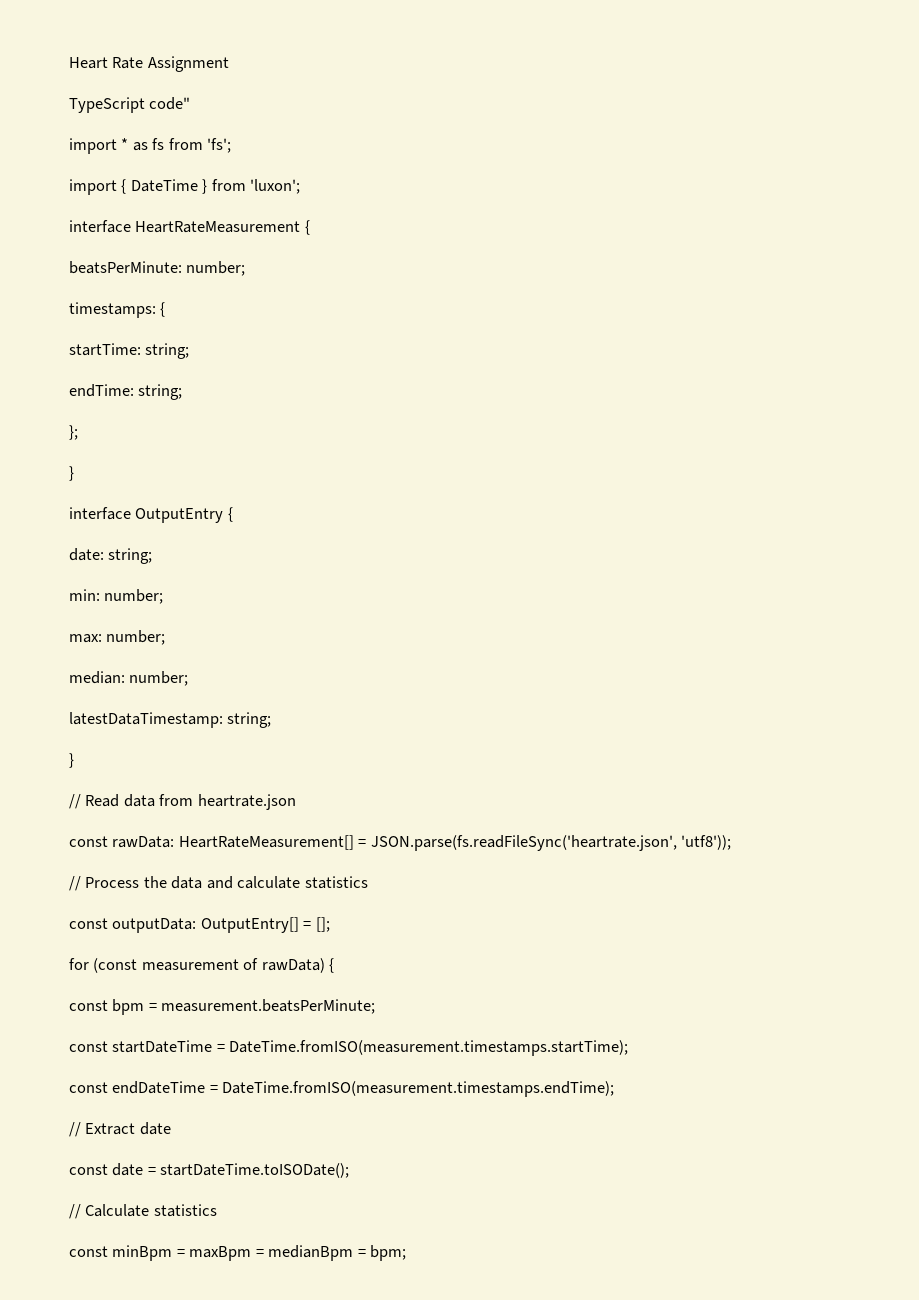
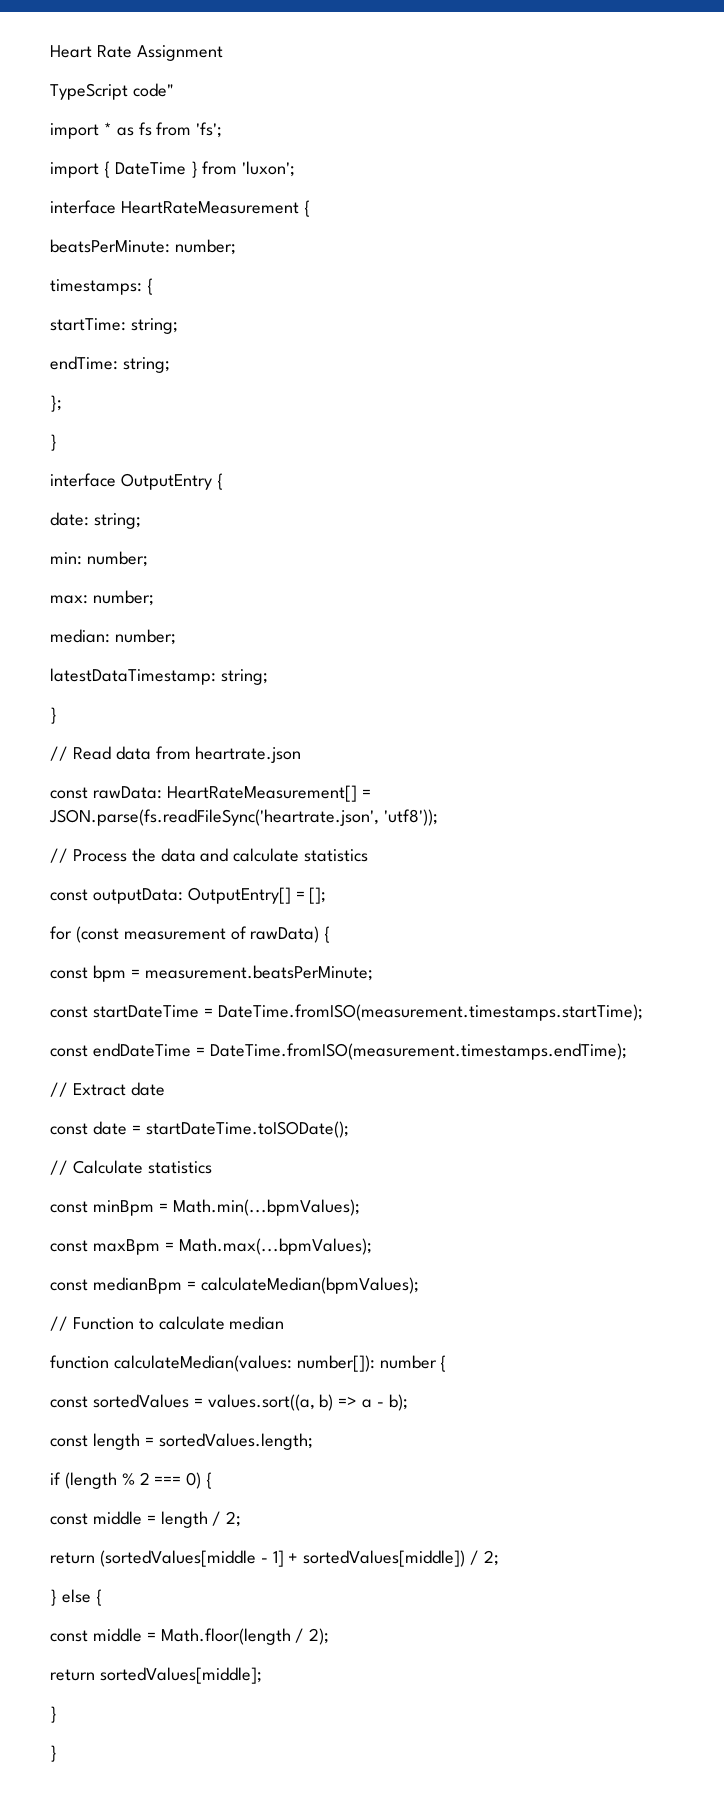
[189,1245,407,1261] maxBpm = medianBpm = bpm; -> [172,1199,360,1216] [50,1238,372,1255] [50,1277,419,1294] [50,1316,285,1331] [50,1355,447,1372] [50,1394,408,1411] [50,1433,313,1450] [50,1472,213,1489] [50,1511,242,1528] [50,1550,500,1567] [50,1589,102,1606] [50,1628,330,1645] [50,1667,262,1684] [50,1706,57,1723] [50,1745,57,1762] Math.min(...bpmValues); // const maxBpm = Math.max(...bpmValues); // const medianBpm = calculateMedian(bpmValues); // // Function to calculate median // function calculateMedian(values: number[]): number { // const sortedValues = values.sort((a, b) => a - b); // const length = sortedValues.length; // if (length % 2 === 0) { // const middle = length / 2; // return (sortedValues[middle - 1] + sortedValues[middle]) / 2; // } else { // const middle = Math.floor(length / 2); // return sortedValues[middle]; // } // }

